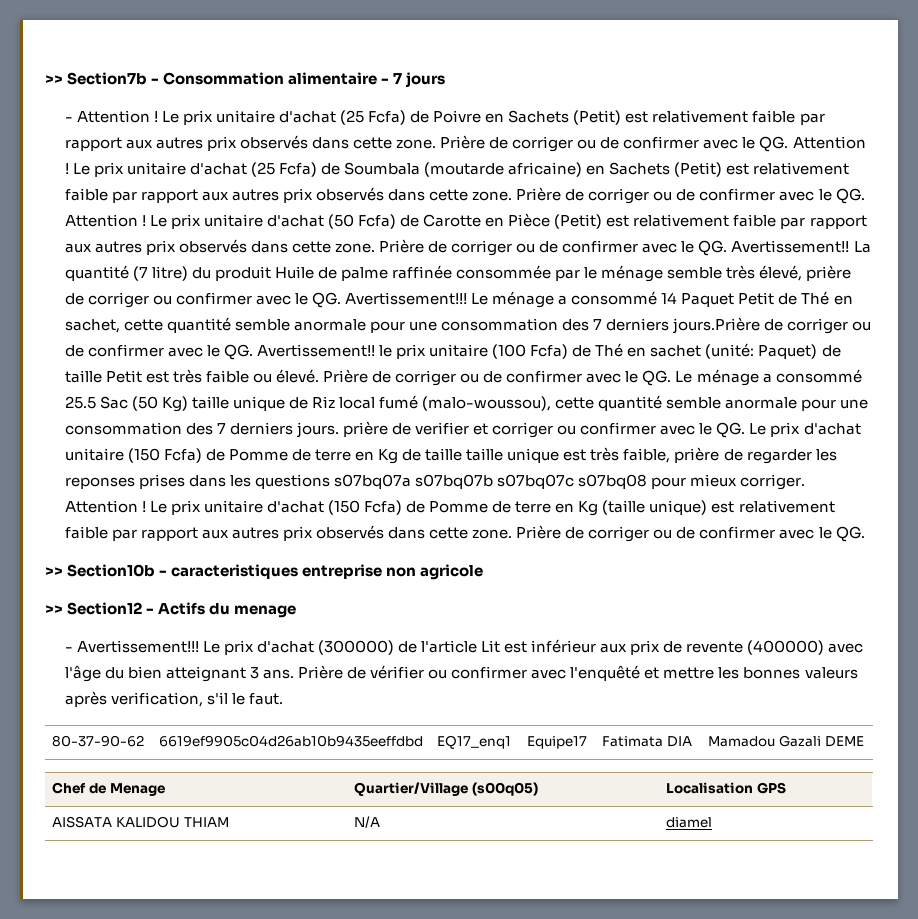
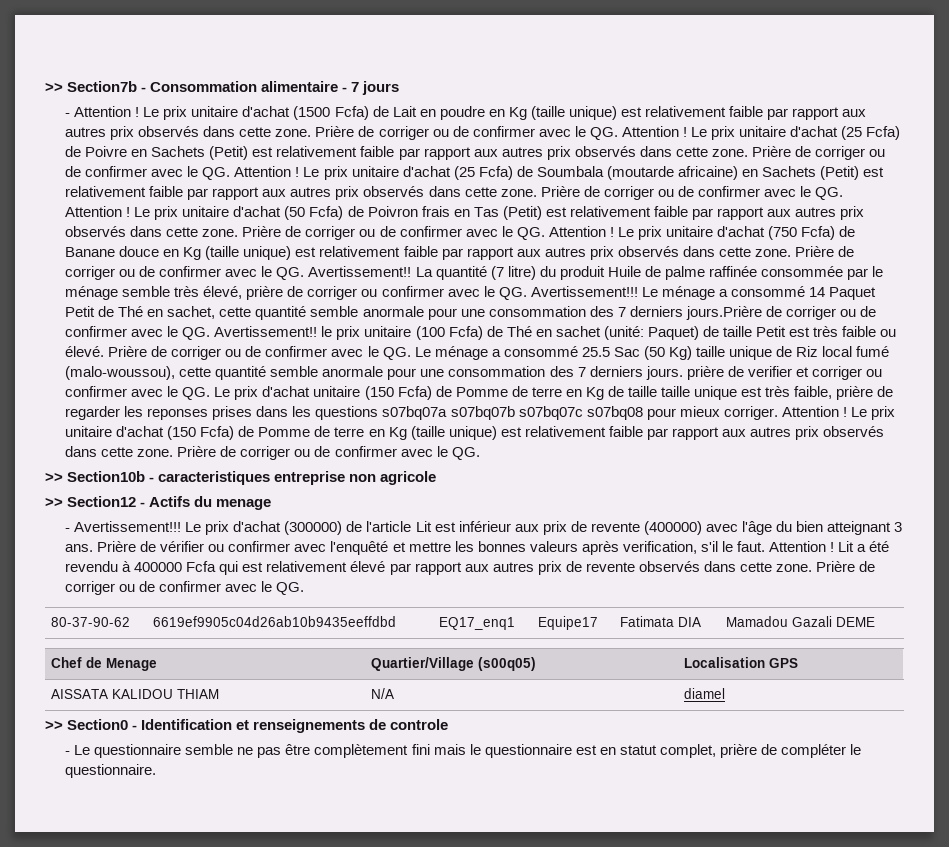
(336, 117) none -> [293,106,867,120] [65,126,839,140] (1500 Fcfa) de Lait en poudre en Kg (taille unique) est relativement faible par rapport aux autres prix observés dans cette zone. Prière de corriger ou de confirmer avec le QG. Attention ! Le prix unitaire d'achat
[423,213,551,227] Carotte en Pièce -> [367,206,499,217] Poivron frais en Tas
(728, 248) none -> [548,226,856,240] [65,246,855,260] [65,266,305,280] Attention ! Le prix unitaire d'achat (750 Fcfa) de Banane douce en Kg (taille unique) est relativement faible par rapport aux autres prix observés dans cette zone. Prière de corriger ou de confirmer avec le QG.
(283, 699) none -> [768,541,890,552] [65,561,876,575] [65,581,305,595] Attention ! Lit a été revendu à 400000 Fcfa qui est relativement élevé par rapport aux autres prix de revente observés dans cette zone. Prière de corriger ou de confirmer avec le QG.
(713, 822) none -> [45,719,449,733] [65,744,862,758] [65,764,157,778] // >> Section0 - Identification et renseignements de controle // - Le questionnaire semble ne pas être complètement fini mais le questionnaire est en statut complet, prière de compléter le questionnaire.

